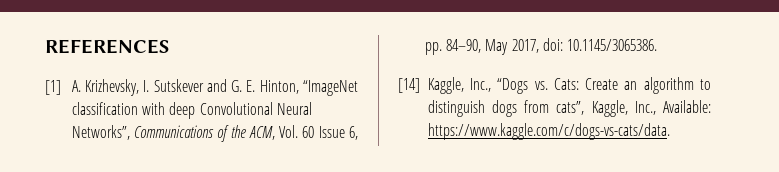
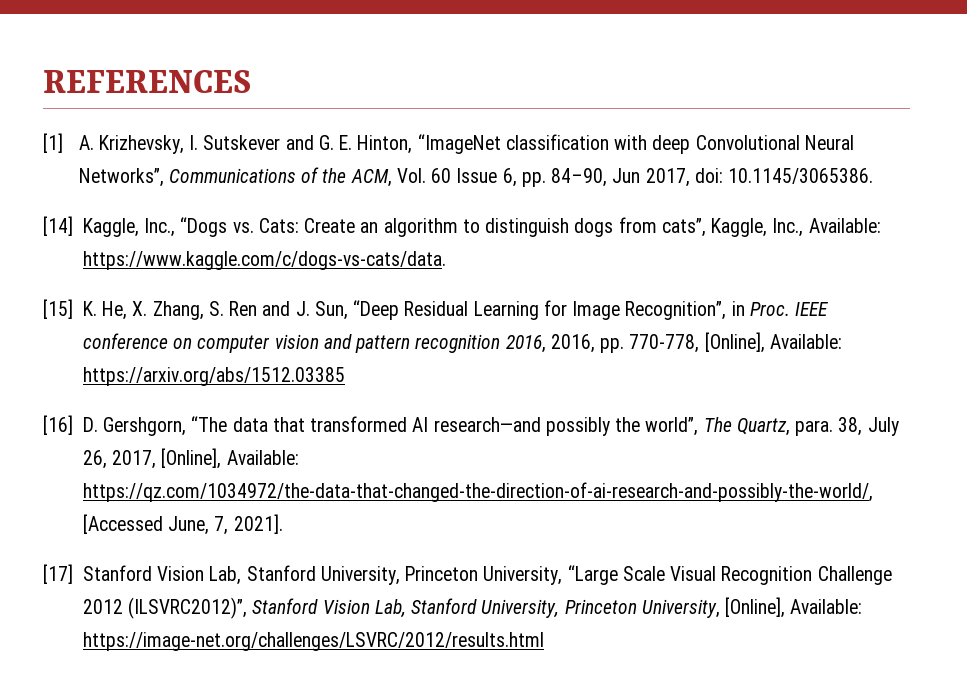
[485,39,509,55] May -> [612,168,641,183] Jun
(670, 131) none -> [43,299,829,320] [82,332,842,353] [82,367,345,386] [43,415,899,436] [82,448,299,469] [82,482,873,502] [82,514,283,535] [43,564,892,585] [82,597,863,619] [82,632,544,651] // [15] K. He, X. Zhang, S. Ren and J. Sun, “Deep Residual Learning for Image Recognition”, in Proc. IEEE conference on computer vision and pattern recognition 2016, 2016, pp. 770-778, [Online], Available: https://arxiv.org/abs/1512.03385 // [16] D. Gershgorn, “The data that transformed AI research—and possibly the world”, The Quartz, para. 38, July 26, 2017, [Online], Available: https://qz.com/1034972/the-data-that-changed-the-direction-of-ai-research-and-possibly-the-world/, [Accessed June, 7, 2021]. // [17] Stanford Vision Lab, Stanford University, Princeton University, “Large Scale Visual Recognition Challenge 2012 (ILSVRC2012)”, Stanford Vision Lab, Stanford University, Princeton University, [Online], Available: https://image-net.org/challenges/LSVRC/2012/results.html

